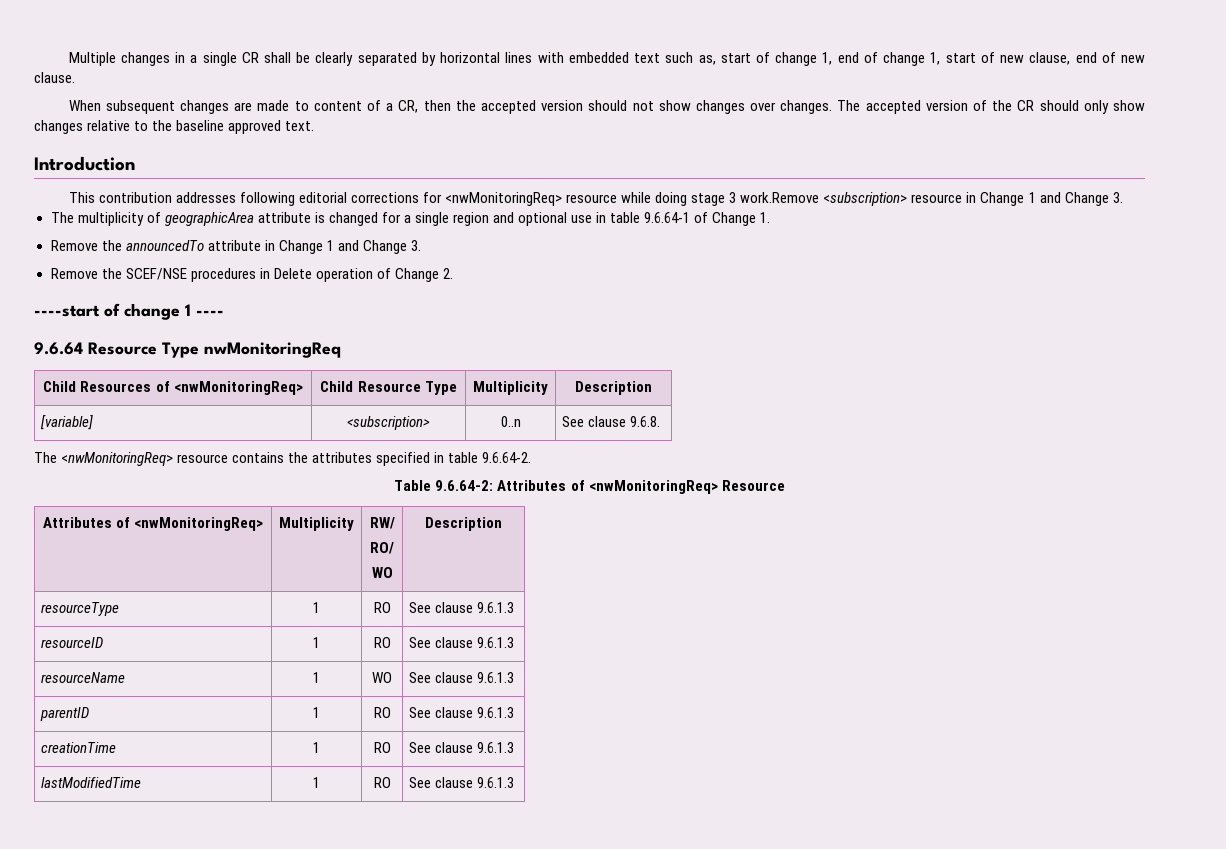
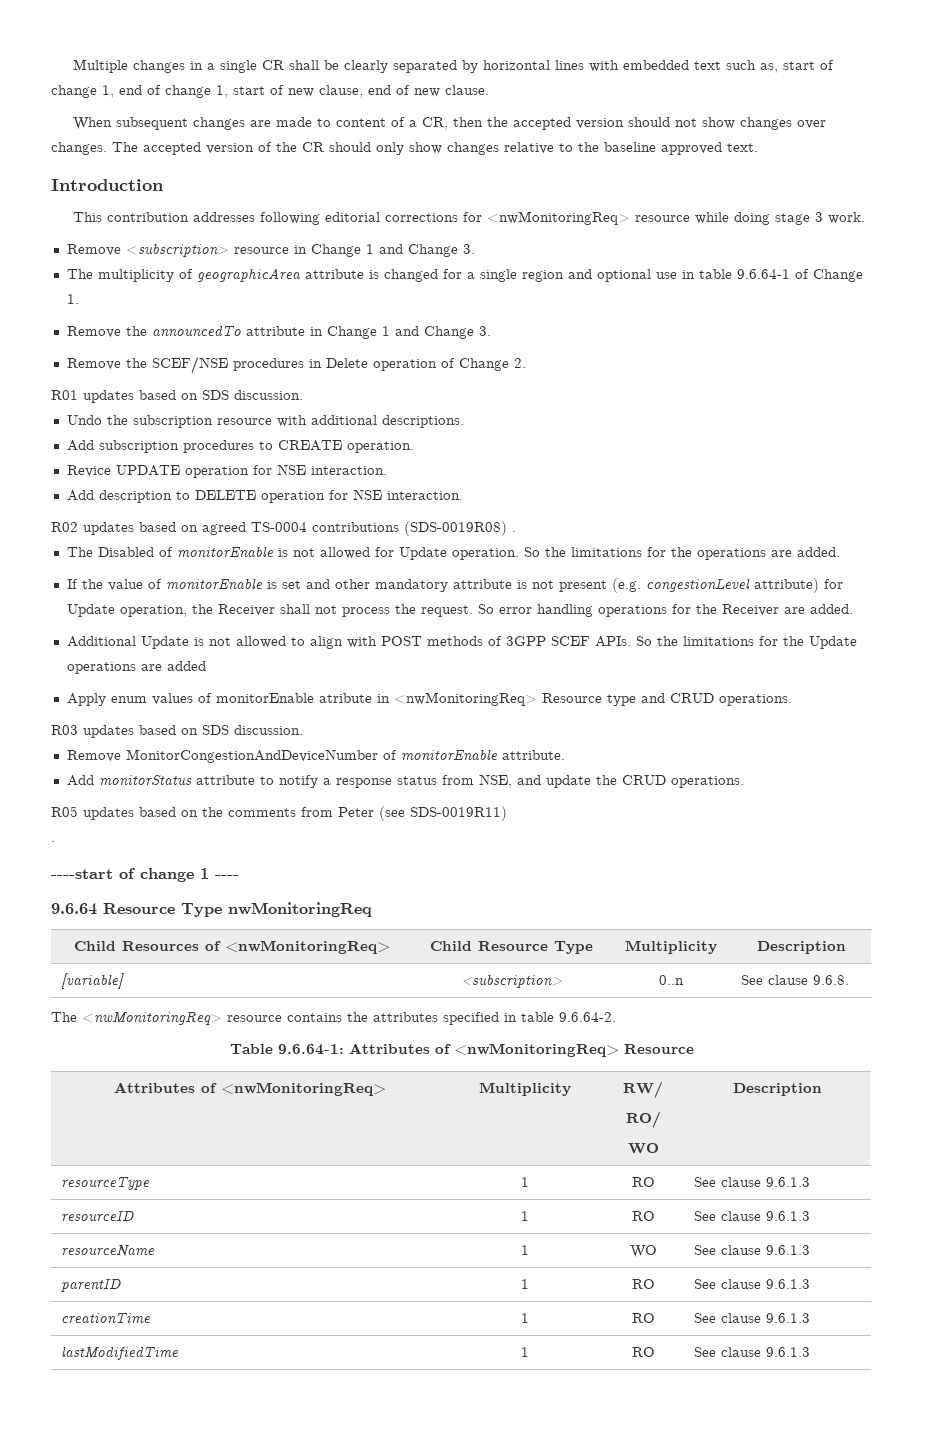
[740,192,820,203] work.Remove -> [827,212,865,224] [66,244,121,256] work. // Remove
(453, 273) none -> [51,390,303,403] [66,415,464,428] [66,440,414,453] [66,464,387,478] [66,489,463,503] [51,521,516,536] [66,546,840,560] [66,578,843,593] [66,604,853,617] [66,636,857,649] [66,661,206,674] [66,692,792,706] [51,725,303,738] [66,749,565,763] [66,774,744,788] [51,806,507,821] [51,841,55,842] // R01 updates based on SDS discussion. // Undo the subscription resource with additional descriptions. // Add subscription procedures to CREATE operation. // Revice UPDATE operation for NSE interaction. // Add description to DELETE operation for NSE interaction. // R02 updates based on agreed TS-0004 contributions (SDS-0019R08) . // The Disabled of monitorEnable is not allowed for Update operation. So the limitations for the operations are added. // If the value of monitorEnable is set and other mandatory attribute is not present (e.g. congestionLevel attribute) for Update operation, the Receiver shall not process the request. So error handling operations for the Receiver are added. // Additional Update is not allowed to align with POST methods of 3GPP SCEF APIs. So the limitations for the Update operations are added // Apply enum values of monitorEnable atribute in <nwMonitoringReq> Resource type and CRUD operations. // R03 updates based on SDS discussion. // Remove MonitorCongestionAndDeviceNumber of monitorEnable attribute. // Add monitorStatus attribute to notify a response status from NSE, and update the CRUD operations. // R05 updates based on the comments from Peter (see SDS-0019R11) // .
[435,480,494,491] 9.6.64-2: -> [277,1044,344,1055] 9.6.64-1:

